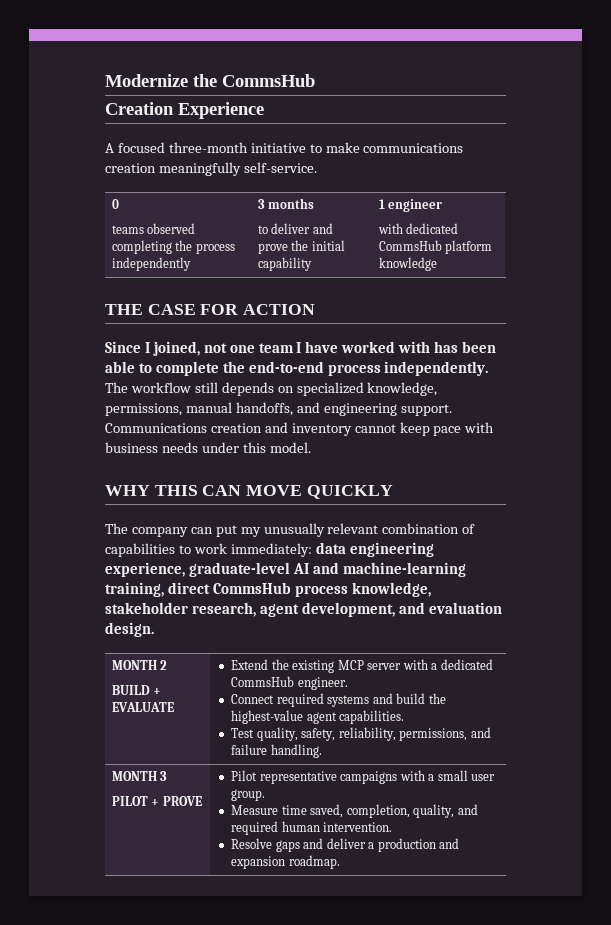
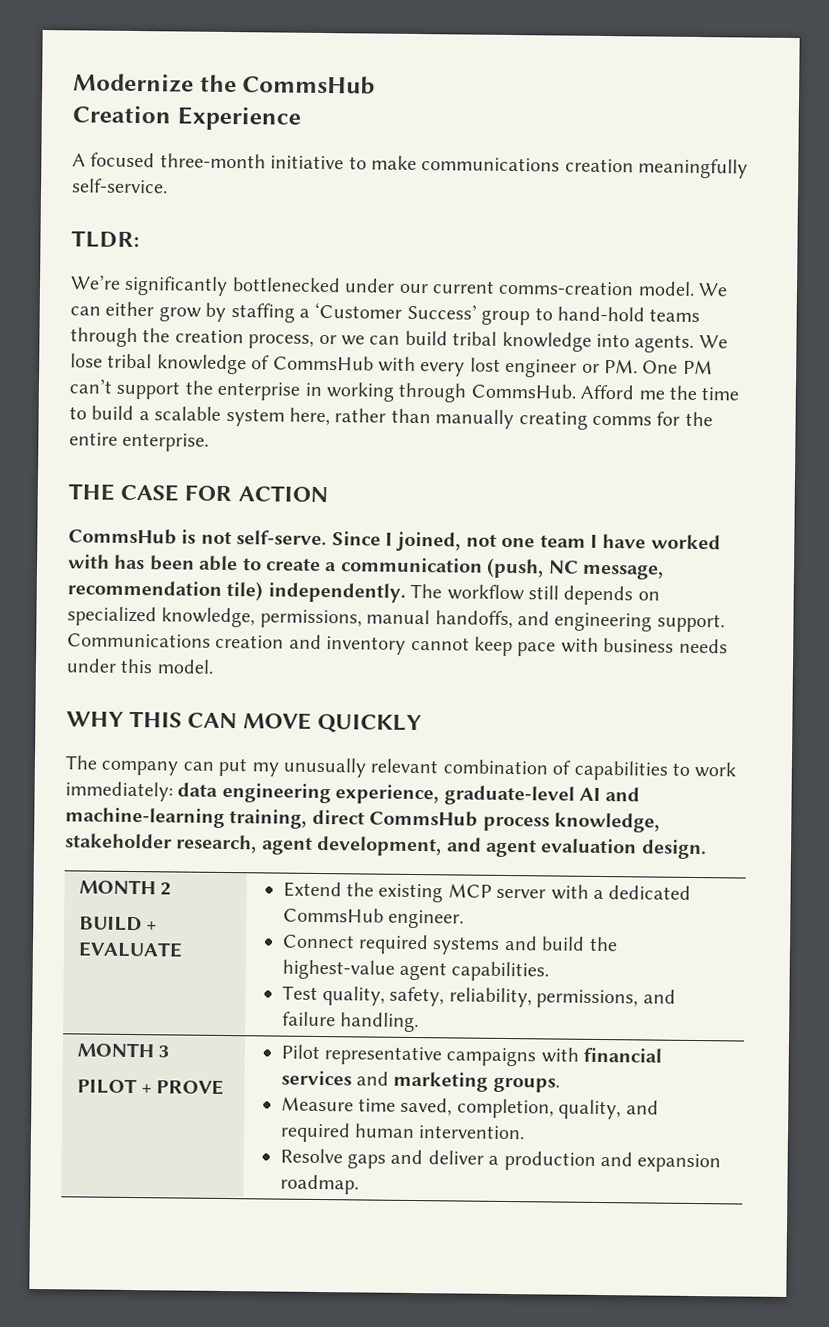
[111,199,119,209] [111,223,196,234] [111,240,235,254] [111,257,191,271] [257,198,315,209] [257,223,333,234] [257,240,345,254] [257,257,312,271] [378,199,443,212] [377,223,459,234] [378,240,493,254] [378,257,437,271] // 0 // teams observed completing the process independently | 3 months // to deliver and prove the initial capability | 1 engineer // with dedicated CommsHub platform knowledge -> [71,230,140,249] [70,274,729,297] [70,301,701,326] [70,327,728,353] [70,353,713,378] [69,378,740,403] [69,405,713,430] [69,432,210,452] // TLDR: // We’re significantly bottlenecked under our current comms-creation model. We can either grow by staffing a ‘Customer Success’ group to hand-hold teams through the creation process, or we can build tribal knowledge into agents. We lose tribal knowledge of CommsHub with every lost engineer or PM. One PM can’t support the enterprise in working through CommsHub. Afford me the time to build a scalable system here, rather than manually creating comms for the entire enterprise.
(316, 309) none -> [68,528,328,546] CommsHub is not self-serve.
[155,361,381,376] complete the end-to-end process -> [265,557,664,580] [67,580,264,602] create a communication (push, NC message, recommendation tile)
(425, 608) none -> [485,839,537,858] agent
[428,770,496,781] [231,789,266,801] a small user group. -> [583,1047,663,1063] [280,1070,560,1093] financial services and marketing groups.

